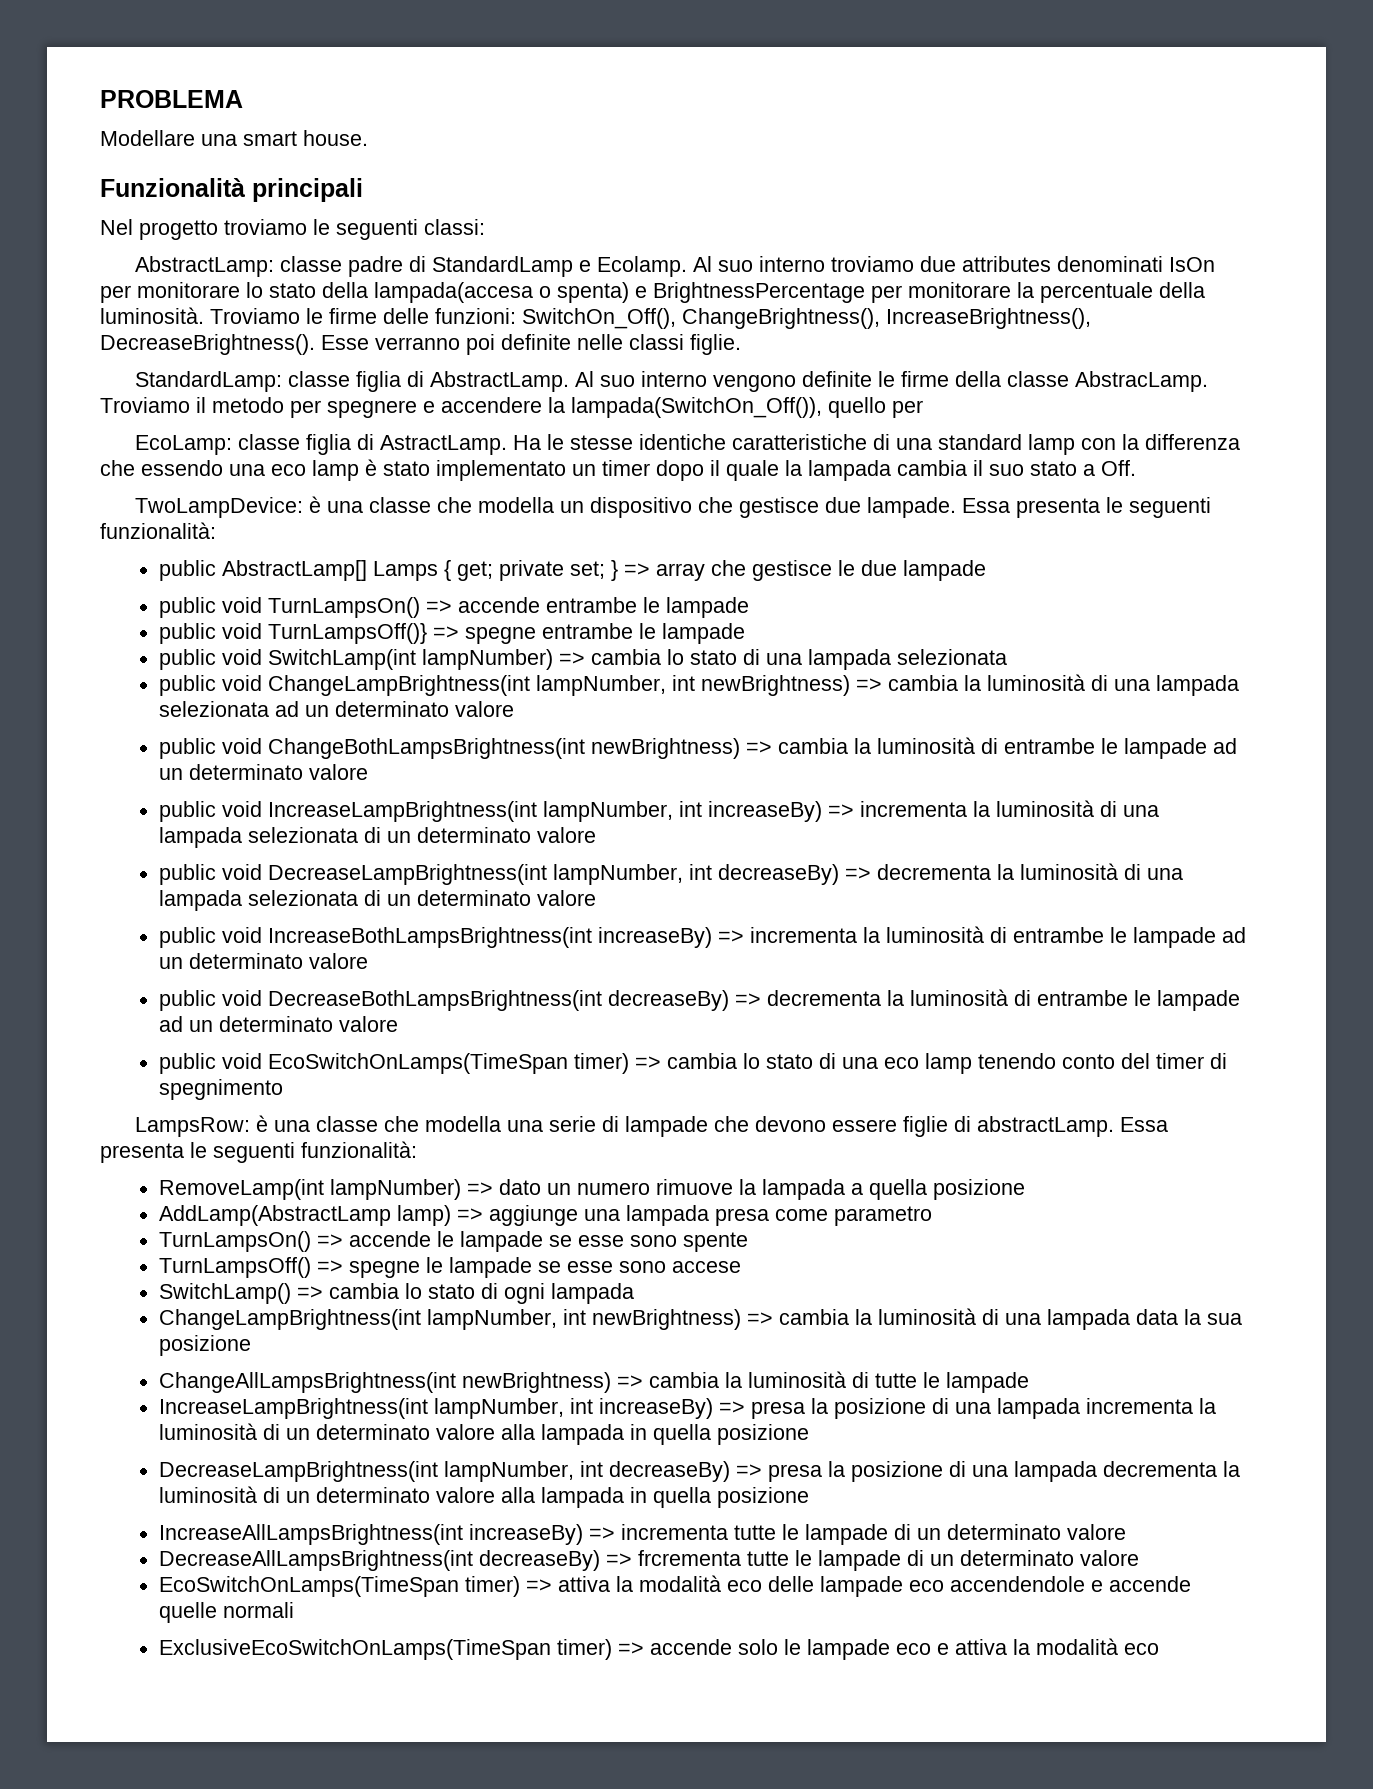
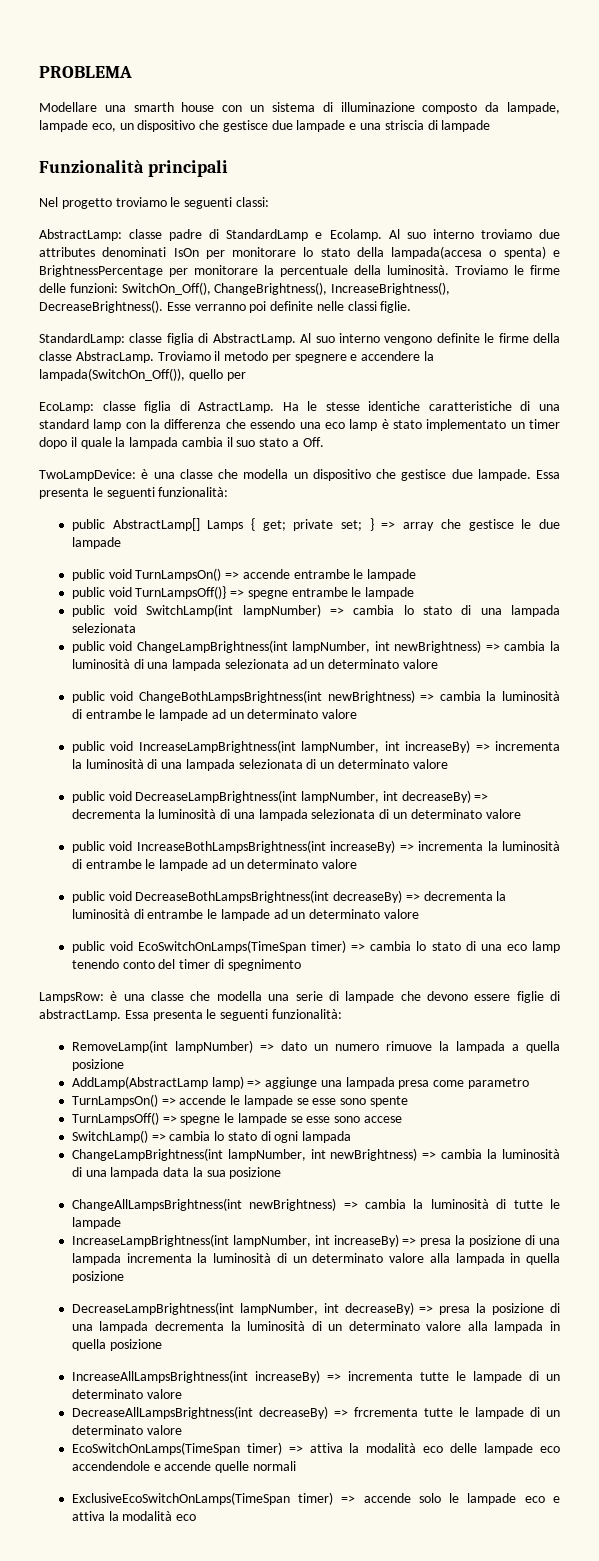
[243,130,368,146] smart house. -> [133,102,560,114] [39,120,491,132] smarth house con un sistema di illuminazione composto da lampade, lampade eco, un dispositivo che gestisce due lampade e una striscia di lampade

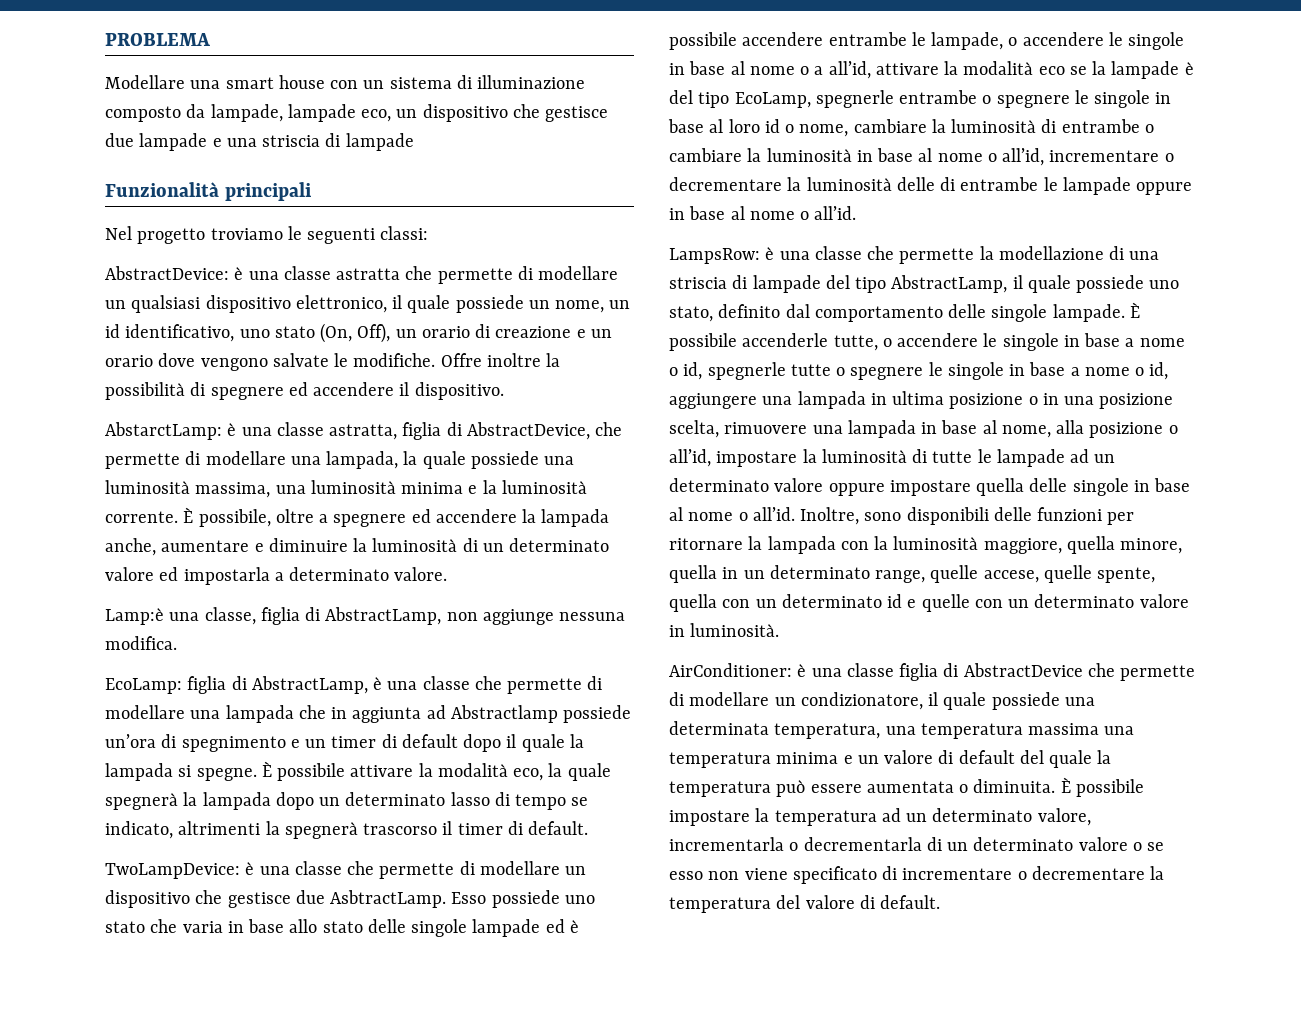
[133,102,174,112] smarth -> [225,77,274,89] smart
[39,229,560,241] [39,246,560,259] [39,265,560,277] [39,282,451,295] [39,300,412,313] [39,333,561,345] [39,351,435,363] [39,368,246,381] AbstractLamp: classe padre di StandardLamp e Ecolamp. Al suo interno troviamo due attributes denominati IsOn per monitorare lo stato della lampada(accesa o spenta) e BrightnessPercentage per monitorare la percentuale della luminosità. Troviamo le firme delle funzioni: SwitchOn_Off(), ChangeBrightness(), IncreaseBrightness(), DecreaseBrightness(). Esse verranno poi definite nelle classi figlie. // StandardLamp: classe figlia di AbstractLamp. Al suo interno vengono definite le firme della classe AbstracLamp. Troviamo il metodo per spegnere e accendere la lampada(SwitchOn_Off()), quello per -> [105,266,619,284] [105,295,631,313] [105,323,612,343] [105,353,561,371] [105,382,504,400] [105,422,623,440] [105,451,575,469] [105,480,587,498] [105,507,610,527] [105,538,610,556] [105,567,448,585] [105,607,626,625] [105,636,177,650] AbstractDevice: è una classe astratta che permette di modellare un qualsiasi dispositivo elettronico, il quale possiede un nome, un id identificativo, uno stato (On, Off), un orario di creazione e un orario dove vengono salvate le modifiche. Offre inoltre la possibilità di spegnere ed accendere il dispositivo. // AbstarctLamp: è una classe astratta, figlia di AbstractDevice, che permette di modellare una lampada, la quale possiede una luminosità massima, una luminosità minima e la luminosità corrente. È possibile, oltre a spegnere ed accendere la lampada anche, aumentare e diminuire la luminosità di un determinato valore ed impostarla a determinato valore. // Lamp:è una classe, figlia di AbstractLamp, non aggiunge nessuna modifica.
[102,401,560,413] [39,419,560,431] classe figlia di AstractLamp. Ha le stesse identiche caratteristiche di una standard lamp con la differenza che essendo una eco lamp è stato implementato un timer -> [187,676,603,694] [105,705,632,723] [105,734,458,752] figlia di AbstractLamp, è una classe che permette di modellare una lampada che in aggiunta ad Abstractlamp possiede un’ora di spegnimento e un timer di default
[181,437,324,447] cambia il suo stato a Off. -> [178,761,611,781] [105,792,589,810] [105,821,589,839] si spegne. È possibile attivare la modalità eco, la quale spegnerà la lampada dopo un determinato lasso di tempo se indicato, altrimenti la spegnerà trascorso il timer di default.
[243,469,560,481] [39,487,229,499] [71,518,560,531] [71,537,121,549] [71,568,417,581] [71,586,415,599] [71,604,561,617] [71,623,136,633] [71,640,560,653] [71,659,439,671] [71,690,560,703] [71,709,358,721] [71,740,560,753] [71,759,448,771] [71,790,489,803] [71,809,521,821] [71,840,560,853] [71,859,358,871] [71,890,507,903] [71,909,420,921] [71,940,561,953] [71,959,301,971] [39,991,560,1003] [39,1009,342,1021] [71,1040,561,1053] [71,1059,124,1071] [71,1076,530,1089] [71,1094,409,1107] [71,1112,403,1125] [71,1130,352,1143] [71,1148,560,1161] [71,1167,282,1179] [71,1198,560,1211] [71,1217,121,1229] [71,1234,560,1247] [71,1253,560,1265] [71,1271,124,1283] [71,1302,560,1315] [71,1321,560,1333] [71,1339,162,1351] [71,1370,560,1383] [71,1389,182,1399] [71,1406,560,1419] [71,1425,182,1435] [71,1442,560,1455] [71,1461,296,1473] [71,1492,561,1505] [71,1511,197,1521] modella un dispositivo che gestisce due lampade. Essa presenta le seguenti funzionalità: // public AbstractLamp[] Lamps { get; private set; } => array che gestisce le due lampade // public void TurnLampsOn() => accende entrambe le lampade // public void TurnLampsOff()} => spegne entrambe le lampade // public void SwitchLamp(int lampNumber) => cambia lo stato di una lampada selezionata // public void ChangeLampBrightness(int lampNumber, int newBrightness) => cambia la luminosità di una lampada selezionata ad un determinato valore // public void ChangeBothLampsBrightness(int newBrightness) => cambia la luminosità di entrambe le lampade ad un determinato valore // public void IncreaseLampBrightness(int lampNumber, int increaseBy) => incrementa la luminosità di una lampada selezionata di un determinato valore // public void DecreaseLampBrightness(int lampNumber, int decreaseBy) => decrementa la luminosità di una lampada selezionata di un determinato valore // public void IncreaseBothLampsBrightness(int increaseBy) => incrementa la luminosità di entrambe le lampade ad un determinato valore // public void DecreaseBothLampsBrightness(int decreaseBy) => decrementa la luminosità di entrambe le lampade ad un determinato valore // public void EcoSwitchOnLamps(TimeSpan timer) => cambia lo stato di una eco lamp tenendo conto del timer di spegnimento // LampsRow: è una classe che modella una serie di lampade che devono essere figlie di abstractLamp. Essa presenta le seguenti funzionalità: // RemoveLamp(int lampNumber) => dato un numero rimuove la lampada a quella posizione // AddLamp(AbstractLamp lamp) => aggiunge una lampada presa come parametro // TurnLampsOn() => accende le lampade se esse sono spente // TurnLampsOff() => spegne le lampade se esse sono accese // SwitchLamp() => cambia lo stato di ogni lampada // ChangeLampBrightness(int lampNumber, int newBrightness) => cambia la luminosità di una lampada data la sua posizione // ChangeAllLampsBrightness(int newBrightness) => cambia la luminosità di tutte le lampade // IncreaseLampBrightness(int lampNumber, int increaseBy) => presa la posizione di una lampada incrementa la luminosità di un determinato valore alla lampada in quella posizione // DecreaseLampBrightness(int lampNumber, int decreaseBy) => presa la posizione di una lampada decrementa la luminosità di un determinato valore alla lampada in quella posizione // IncreaseAllLampsBrightness(int increaseBy) => incrementa tutte le lampade di un determinato valore // DecreaseAllLampsBrightness(int decreaseBy) => frcrementa tutte le lampade di un determinato valore // EcoSwitchOnLamps(TimeSpan timer) => attiva la modalità eco delle lampade eco accendendole e accende quelle normali // ExclusiveEcoSwitchOnLamps(TimeSpan timer) => accende solo le lampade eco e attiva la modalità eco -> [379,861,587,879] [105,890,595,908] [105,919,579,937] [669,32,1185,50] [669,61,1194,79] [669,90,1172,108] [668,119,1154,137] [669,148,1174,166] [669,177,1193,195] [669,206,857,220] [669,246,1160,264] [669,275,1180,293] [669,302,1140,322] [669,333,1185,351] [669,362,1169,380] [669,391,1174,409] [669,420,1178,438] [669,449,1116,467] [669,478,1191,496] [669,507,1135,525] [669,536,1183,554] [669,565,1156,583] [669,594,1189,612] [669,623,780,637] [669,663,1196,681] [669,692,1095,710] [669,721,1135,739] [669,750,1112,768] [669,777,1144,797] [669,808,1091,826] [669,837,1165,851] [669,866,1165,884] [669,895,941,913] permette di modellare un dispositivo che gestisce due AsbtractLamp. Esso possiede uno stato che varia in base allo stato delle singole lampade ed è possibile accendere entrambe le lampade, o accendere le singole in base al nome o a all’id, attivare la modalità eco se la lampade è del tipo EcoLamp, spegnerle entrambe o spegnere le singole in base al loro id o nome, cambiare la luminosità di entrambe o cambiare la luminosità in base al nome o all’id, incrementare o decrementare la luminosità delle di entrambe le lampade oppure in base al nome o all’id. // LampsRow: è una classe che permette la modellazione di una striscia di lampade del tipo AbstractLamp, il quale possiede uno stato, definito dal comportamento delle singole lampade. È possibile accenderle tutte, o accendere le singole in base a nome o id, spegnerle tutte o spegnere le singole in base a nome o id, aggiungere una lampada in ultima posizione o in una posizione scelta, rimuovere una lampada in base al nome, alla posizione o all’id, impostare la luminosità di tutte le lampade ad un determinato valore oppure impostare quella delle singole in base al nome o all’id. Inoltre, sono disponibili delle funzioni per ritornare la lampada con la luminosità maggiore, quella minore, quella in un determinato range, quelle accese, quelle spente, quella con un determinato id e quelle con un determinato valore in luminosità. // AirConditioner: è una classe figlia di AbstractDevice che permette di modellare un condizionatore, il quale possiede una determinata temperatura, una temperatura massima una temperatura minima e un valore di default del quale la temperatura può essere aumentata o diminuita. È possibile impostare la temperatura ad un determinato valore, incrementarla o decrementarla di un determinato valore o se esso non viene specificato di incrementare o decrementare la temperatura del valore di default.

